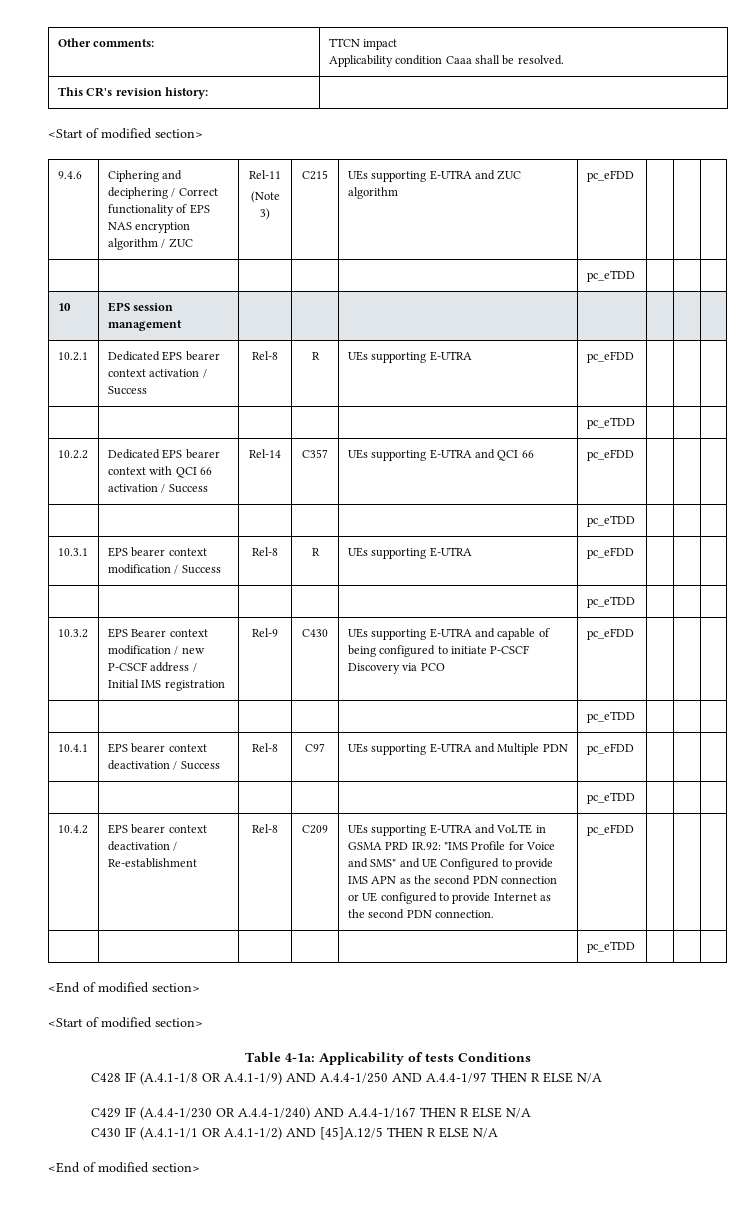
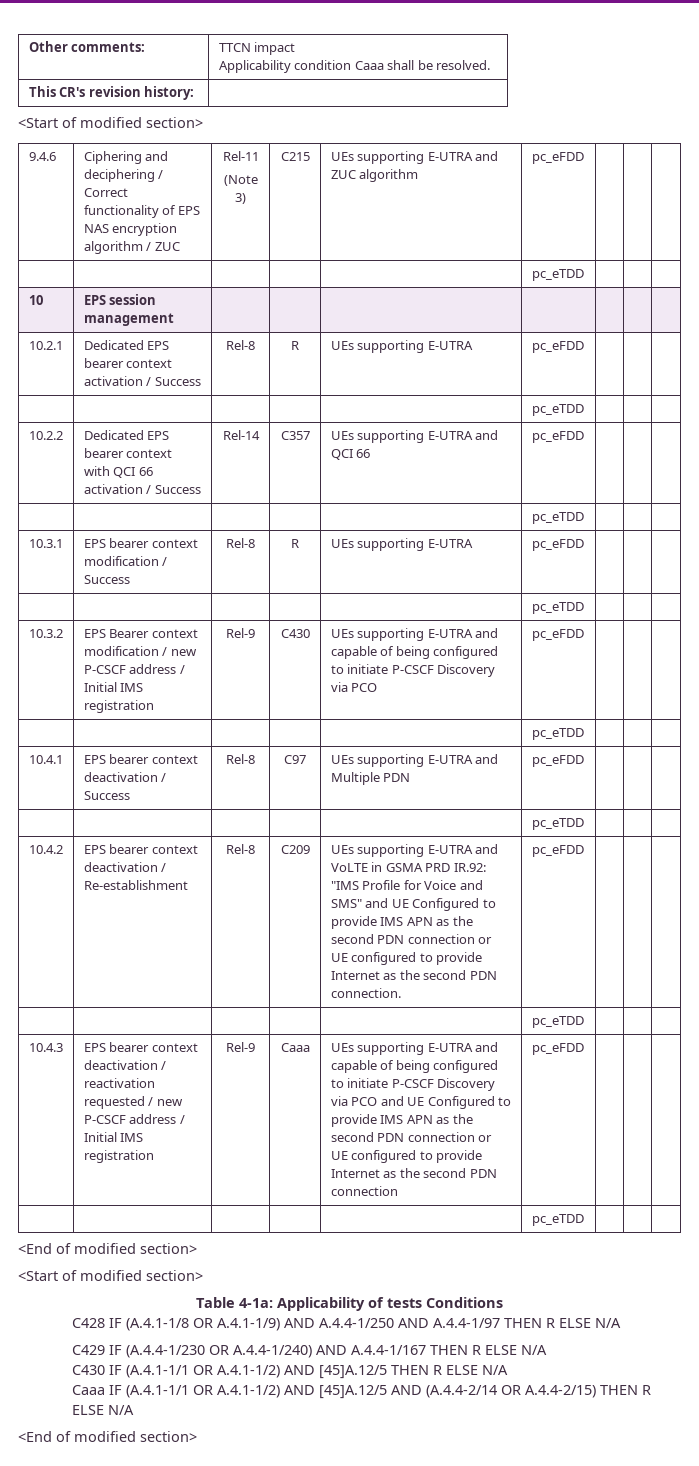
(635, 947) none -> [28,1043,63,1052] [83,1042,198,1052] [83,1060,167,1070] [83,1078,155,1088] [83,1096,183,1109] [83,1114,185,1124] [83,1132,144,1142] [83,1150,154,1163] [226,1042,255,1052] [280,1043,310,1052] [330,1042,499,1055] [330,1060,499,1073] [330,1078,496,1091] [330,1096,512,1109] [330,1114,473,1127] [330,1132,493,1142] [330,1150,483,1163] [330,1168,497,1178] [330,1186,398,1196] [531,1043,584,1055] [531,1214,584,1226] // 10.4.3 | EPS bearer context deactivation / reactivation requested / new P-CSCF address / Initial IMS registration | Rel-9 | Caaa | UEs supporting E-UTRA and capable of being configured to initiate P-CSCF Discovery via PCO and UE Configured to provide IMS APN as the second PDN connection or UE configured to provide Internet as the second PDN connection | pc_eFDD | | | // | | | | | pc_eTDD | | |
(499, 1133) none -> [72,1385,652,1399] [72,1405,135,1415] // Caaa IF (A.4.1-1/1 OR A.4.1-1/2) AND [45]A.12/5 AND (A.4.4-2/14 OR A.4.4-2/15) THEN R ELSE N/A

